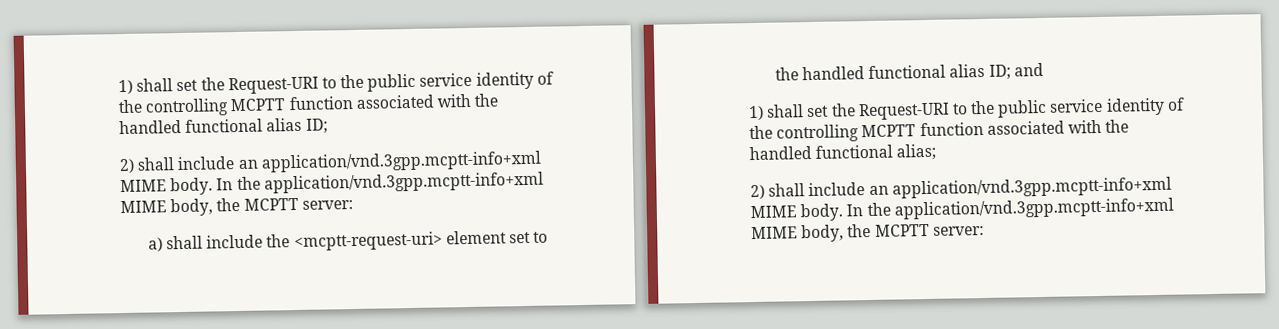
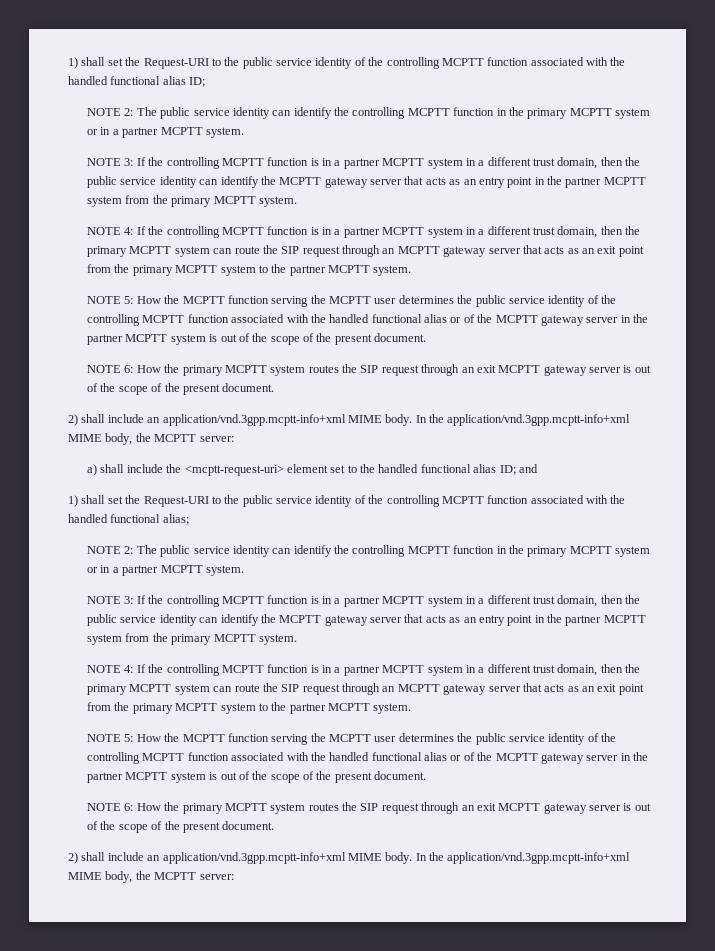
(328, 126) none -> [87,107,651,119] [87,127,244,138] [87,157,641,169] [87,176,646,188] [87,195,297,207] [87,226,641,238] [87,245,644,257] [87,264,412,276] [87,295,617,307] [87,314,649,326] [87,333,427,345] [87,364,651,376] [87,383,275,395] // NOTE 2: The public service identity can identify the controlling MCPTT function in the primary MCPTT system or in a partner MCPTT system. // NOTE 3: If the controlling MCPTT function is in a partner MCPTT system in a different trust domain, then the public service identity can identify the MCPTT gateway server that acts as an entry point in the partner MCPTT system from the primary MCPTT system. // NOTE 4: If the controlling MCPTT function is in a partner MCPTT system in a different trust domain, then the primary MCPTT system can route the SIP request through an MCPTT gateway server that acts as an exit point from the primary MCPTT system to the partner MCPTT system. // NOTE 5: How the MCPTT function serving the MCPTT user determines the public service identity of the controlling MCPTT function associated with the handled functional alias or of the MCPTT gateway server in the partner MCPTT system is out of the scope of the present document. // NOTE 6: How the primary MCPTT system routes the SIP request through an exit MCPTT gateway server is out of the scope of the present document.
(937, 152) none -> [87,545,651,557] [87,565,244,576] [87,595,641,607] [87,614,646,626] [87,633,297,645] [87,664,641,676] [87,683,644,695] [87,702,412,714] [87,733,617,745] [87,752,649,764] [87,771,427,783] [87,802,651,814] [87,821,275,833] // NOTE 2: The public service identity can identify the controlling MCPTT function in the primary MCPTT system or in a partner MCPTT system. // NOTE 3: If the controlling MCPTT function is in a partner MCPTT system in a different trust domain, then the public service identity can identify the MCPTT gateway server that acts as an entry point in the partner MCPTT system from the primary MCPTT system. // NOTE 4: If the controlling MCPTT function is in a partner MCPTT system in a different trust domain, then the primary MCPTT system can route the SIP request through an MCPTT gateway server that acts as an exit point from the primary MCPTT system to the partner MCPTT system. // NOTE 5: How the MCPTT function serving the MCPTT user determines the public service identity of the controlling MCPTT function associated with the handled functional alias or of the MCPTT gateway server in the partner MCPTT system is out of the scope of the present document. // NOTE 6: How the primary MCPTT system routes the SIP request through an exit MCPTT gateway server is out of the scope of the present document.

